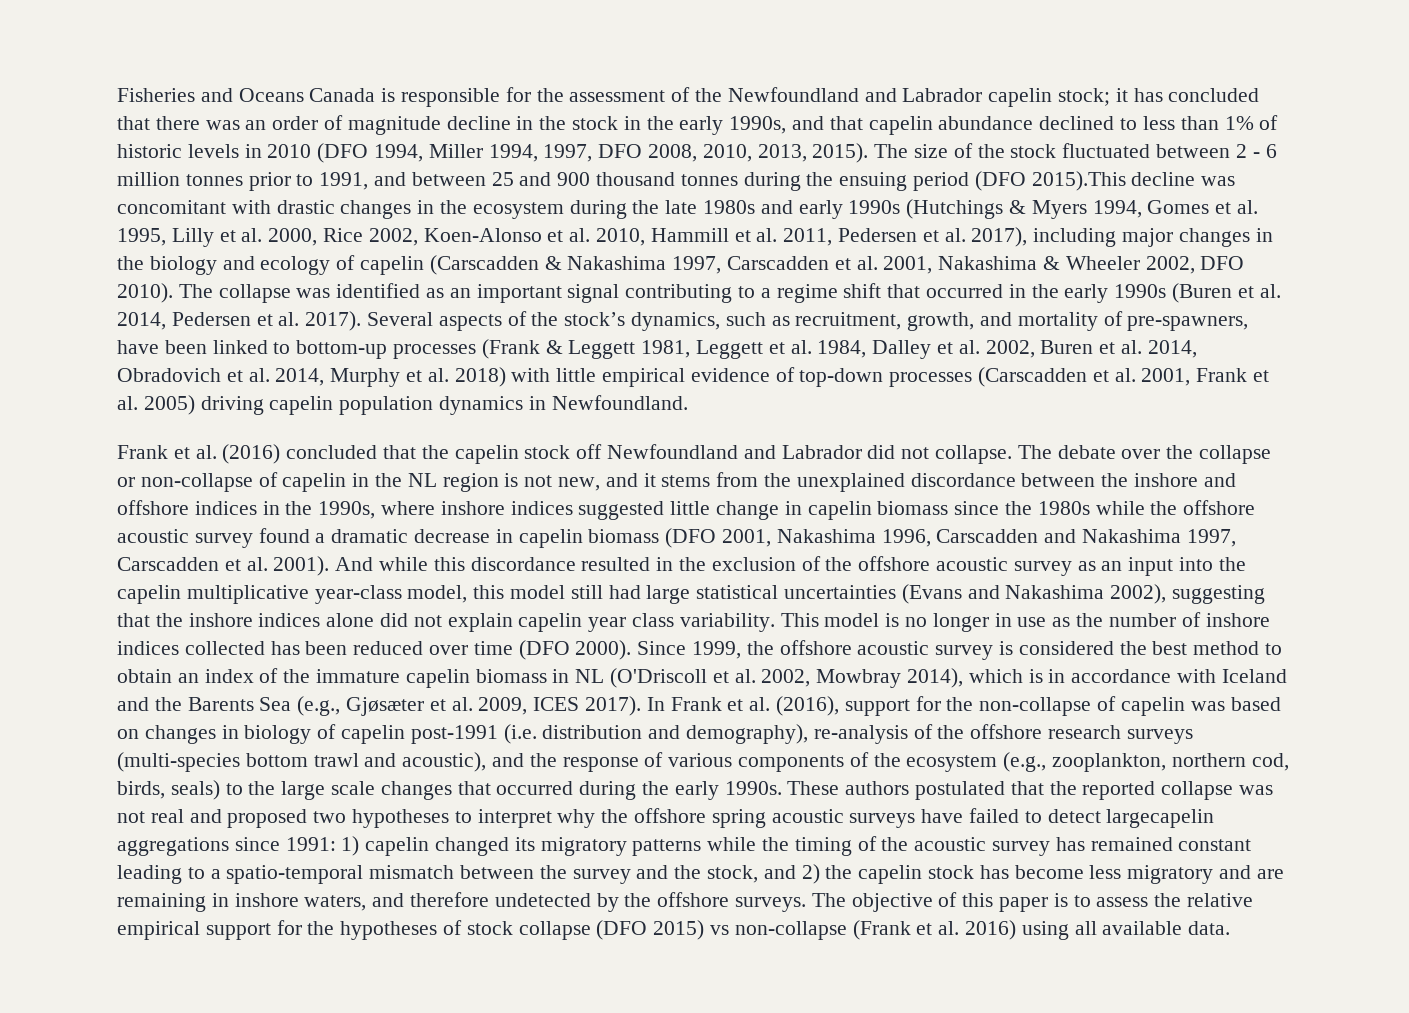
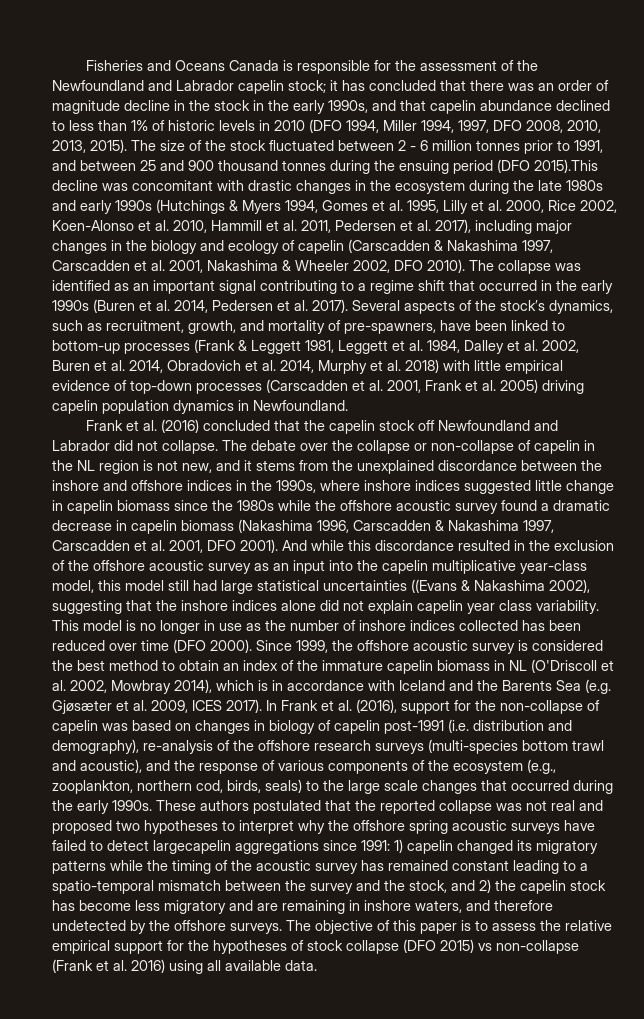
[665,528,876,548] (DFO 2001, Nakashima -> [238,519,313,533] (Nakashima
[1044,529,1236,547] [117,557,268,571] and Nakashima 1997, Carscadden et al. -> [435,520,554,533] [52,540,236,553] & Nakashima 1997, Carscadden et al. 2001, DFO
[901,584,1000,604] (Evans and -> [411,579,470,593] ((Evans &
[297,696,341,716] (e.g., -> [585,679,611,694] (e.g.

